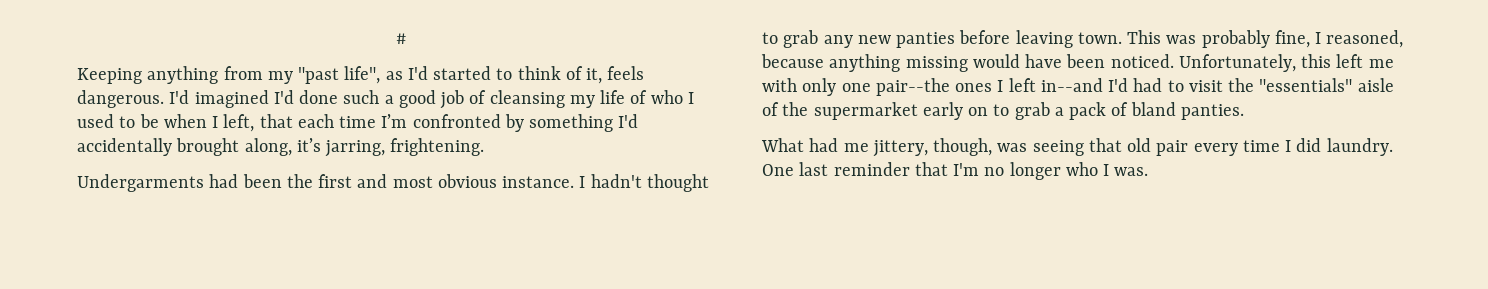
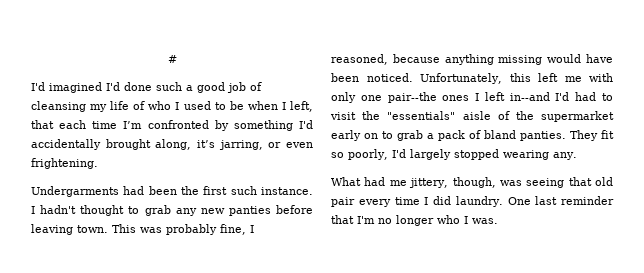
[77,66,645,84] [77,90,164,108] Keeping anything from my "past life", as I'd started to think of it, feels dangerous. -> (177, 59) none
(386, 148) none -> [268,142,313,148] or even
[357,174,497,188] and most obvious -> [230,186,257,195] such
(1244, 112) none -> [570,130,614,141] [331,149,577,160] They fit so poorly, I'd largely stopped wearing any.

